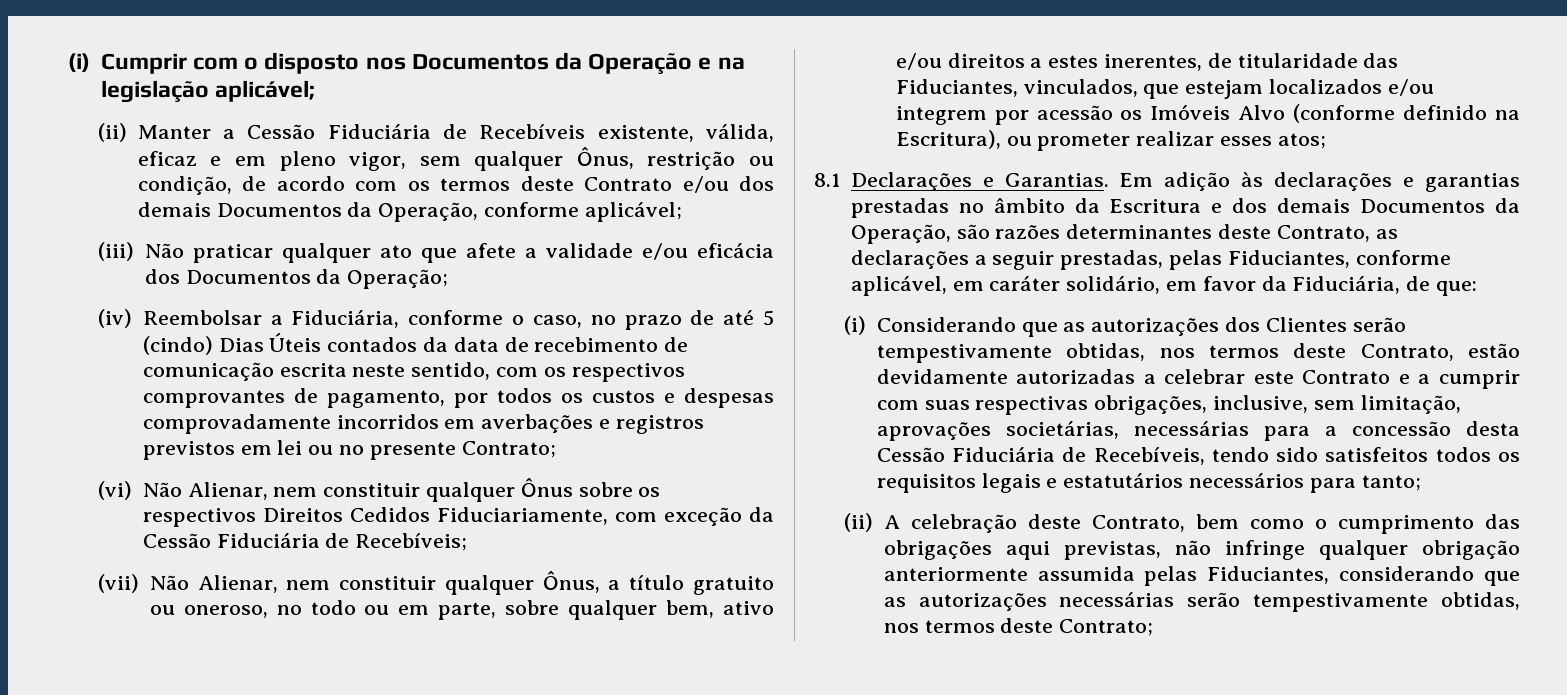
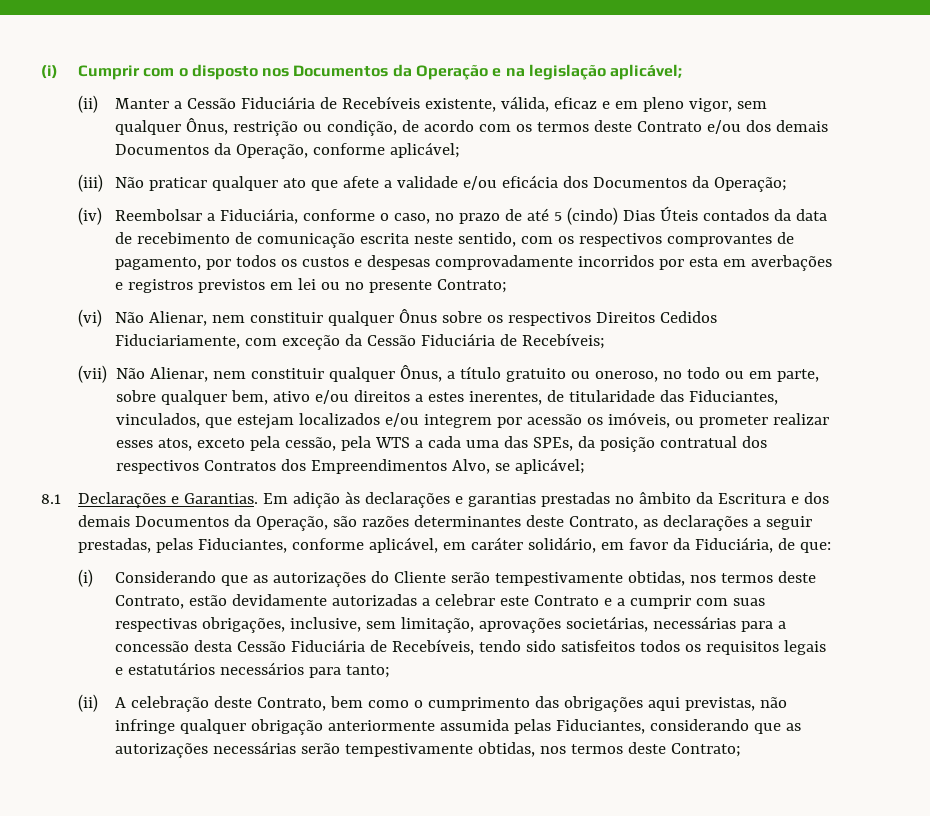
(439, 421) none -> [658,257,718,270] por esta
[1150,104,1520,123] [895,130,1326,151] Imóveis Alvo (conforme definido na Escritura), ou prometer realizar esses atos; -> [608,412,830,428] [116,436,768,452] [116,458,586,474] imóveis, ou prometer realizar esses atos, exceto pela cessão, pela WTS a cada uma das SPEs, da posição contratual dos respectivos Contratos dos Empreendimentos Alvo, se aplicável;
[1224,317,1347,332] dos Clientes -> [370,571,446,583] do Cliente

